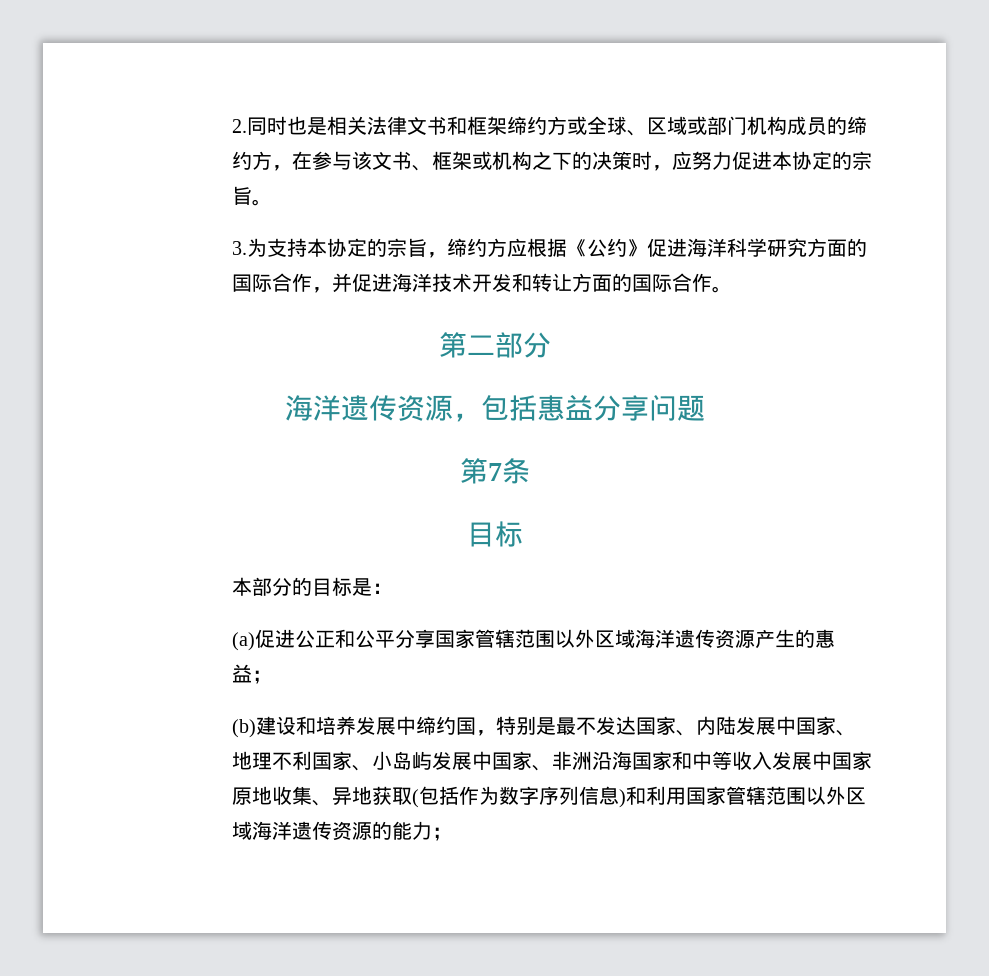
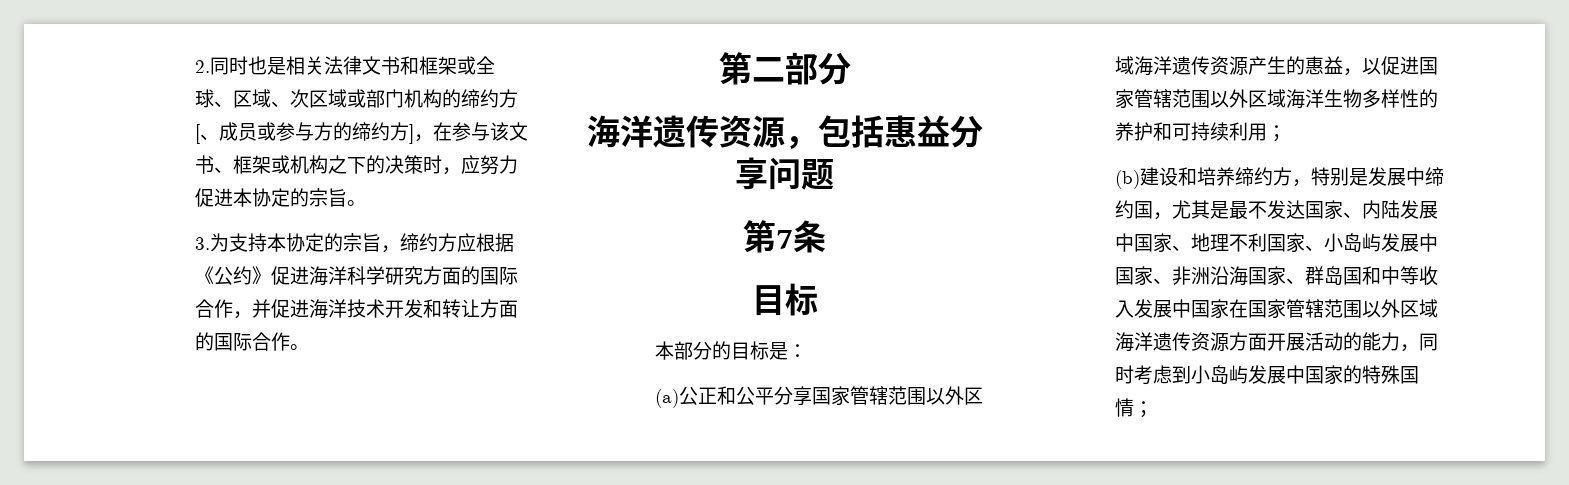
[506,116,567,135] 缔约方 -> (457, 65) none
(687, 125) none -> [270,89,347,108] 、次区域
[786,116,867,136] [231,151,272,170] 成员的缔约方 -> [441,89,518,108] [194,122,414,144] 的缔约方[、成员或参与方的缔约方]
[254,629,295,648] 促进 -> (679, 398) none
(252, 673) none -> [1342,56,1438,76] [1114,89,1438,109] [1114,122,1267,141] ，以促进国家管辖范围以外区域海洋生物多样性的养护和可持续利用
(356, 725) none -> [1234,167,1368,187] 缔约方，特别是
[495,716,536,735] 特别 -> [1171,200,1210,219] 尤其
(672, 760) none -> [1285,266,1362,286] 、群岛国
[231,786,866,808] [231,821,432,841] 原地收集、异地获取(包括作为数字序列信息)和利用国家管辖范围以外区域海洋遗传资源的能力 -> [1228,299,1438,319] [1114,332,1438,352] [1114,365,1419,385] [1114,398,1134,417] 在国家管辖范围以外区域海洋遗传资源方面开展活动的能力，同时考虑到小岛屿发展中国家的特殊国情

